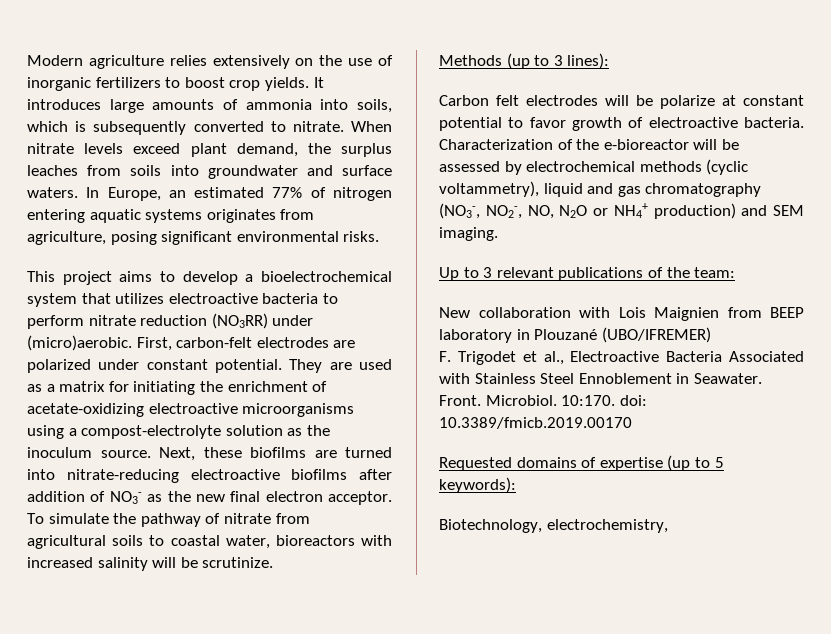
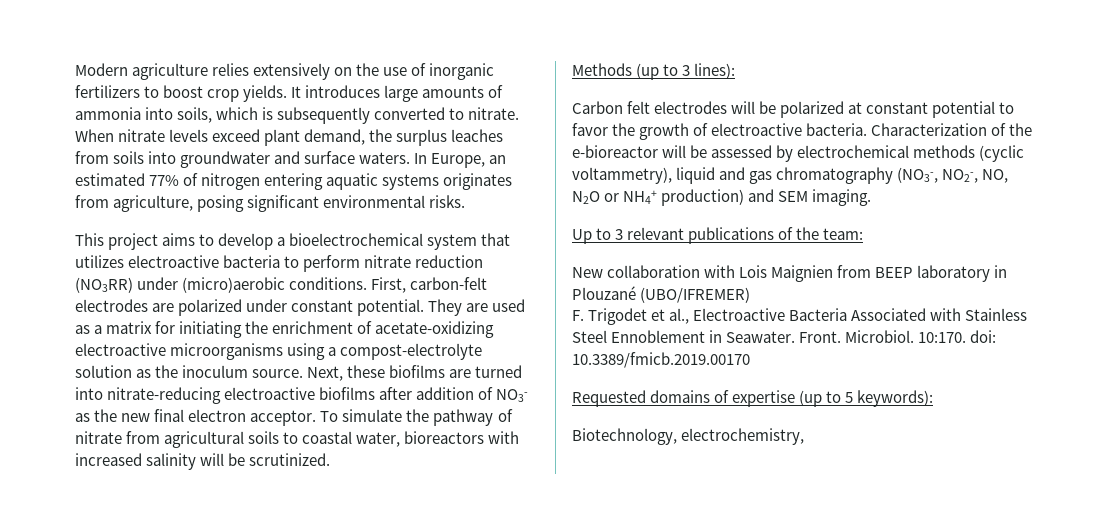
[27,335,132,351] (micro)aerobic. -> [182,277,368,293] (micro)aerobic conditions.
[202,557,274,568] scrutinize. -> [249,453,331,466] scrutinized.
[660,95,715,109] polarize -> [780,101,845,118] polarized
(566, 122) none -> [612,123,636,136] the

